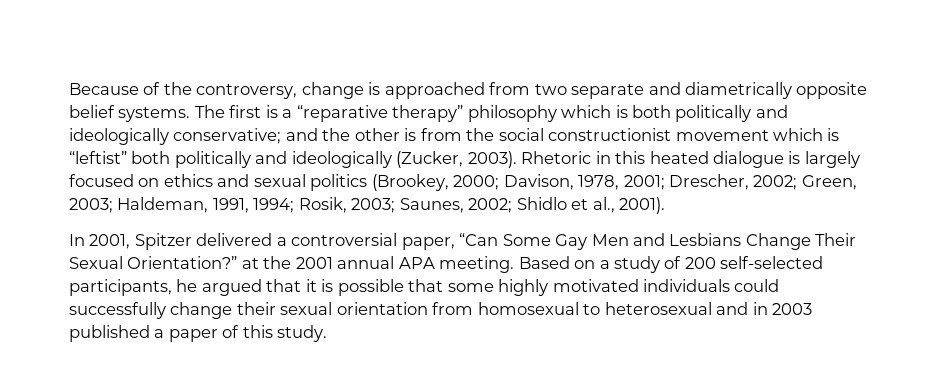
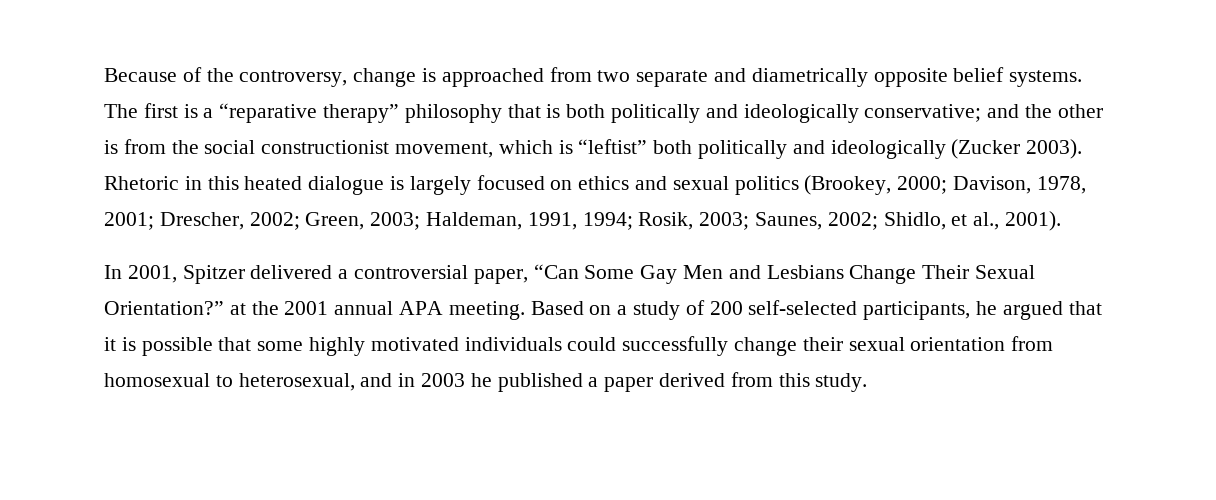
[561,105,612,118] which -> [507,104,541,118] that
[675,130,769,141] movement -> [395,142,494,158] movement,
[396,151,464,168] (Zucker, -> [951,139,1021,159] (Zucker
[516,197,567,210] Shidlo -> [883,212,946,230] Shidlo,
[604,302,712,315] heterosexual -> [238,373,355,391] heterosexual,
(813, 309) none -> [470,373,492,387] he
[222,325,240,338] of -> [659,372,773,387] derived from

